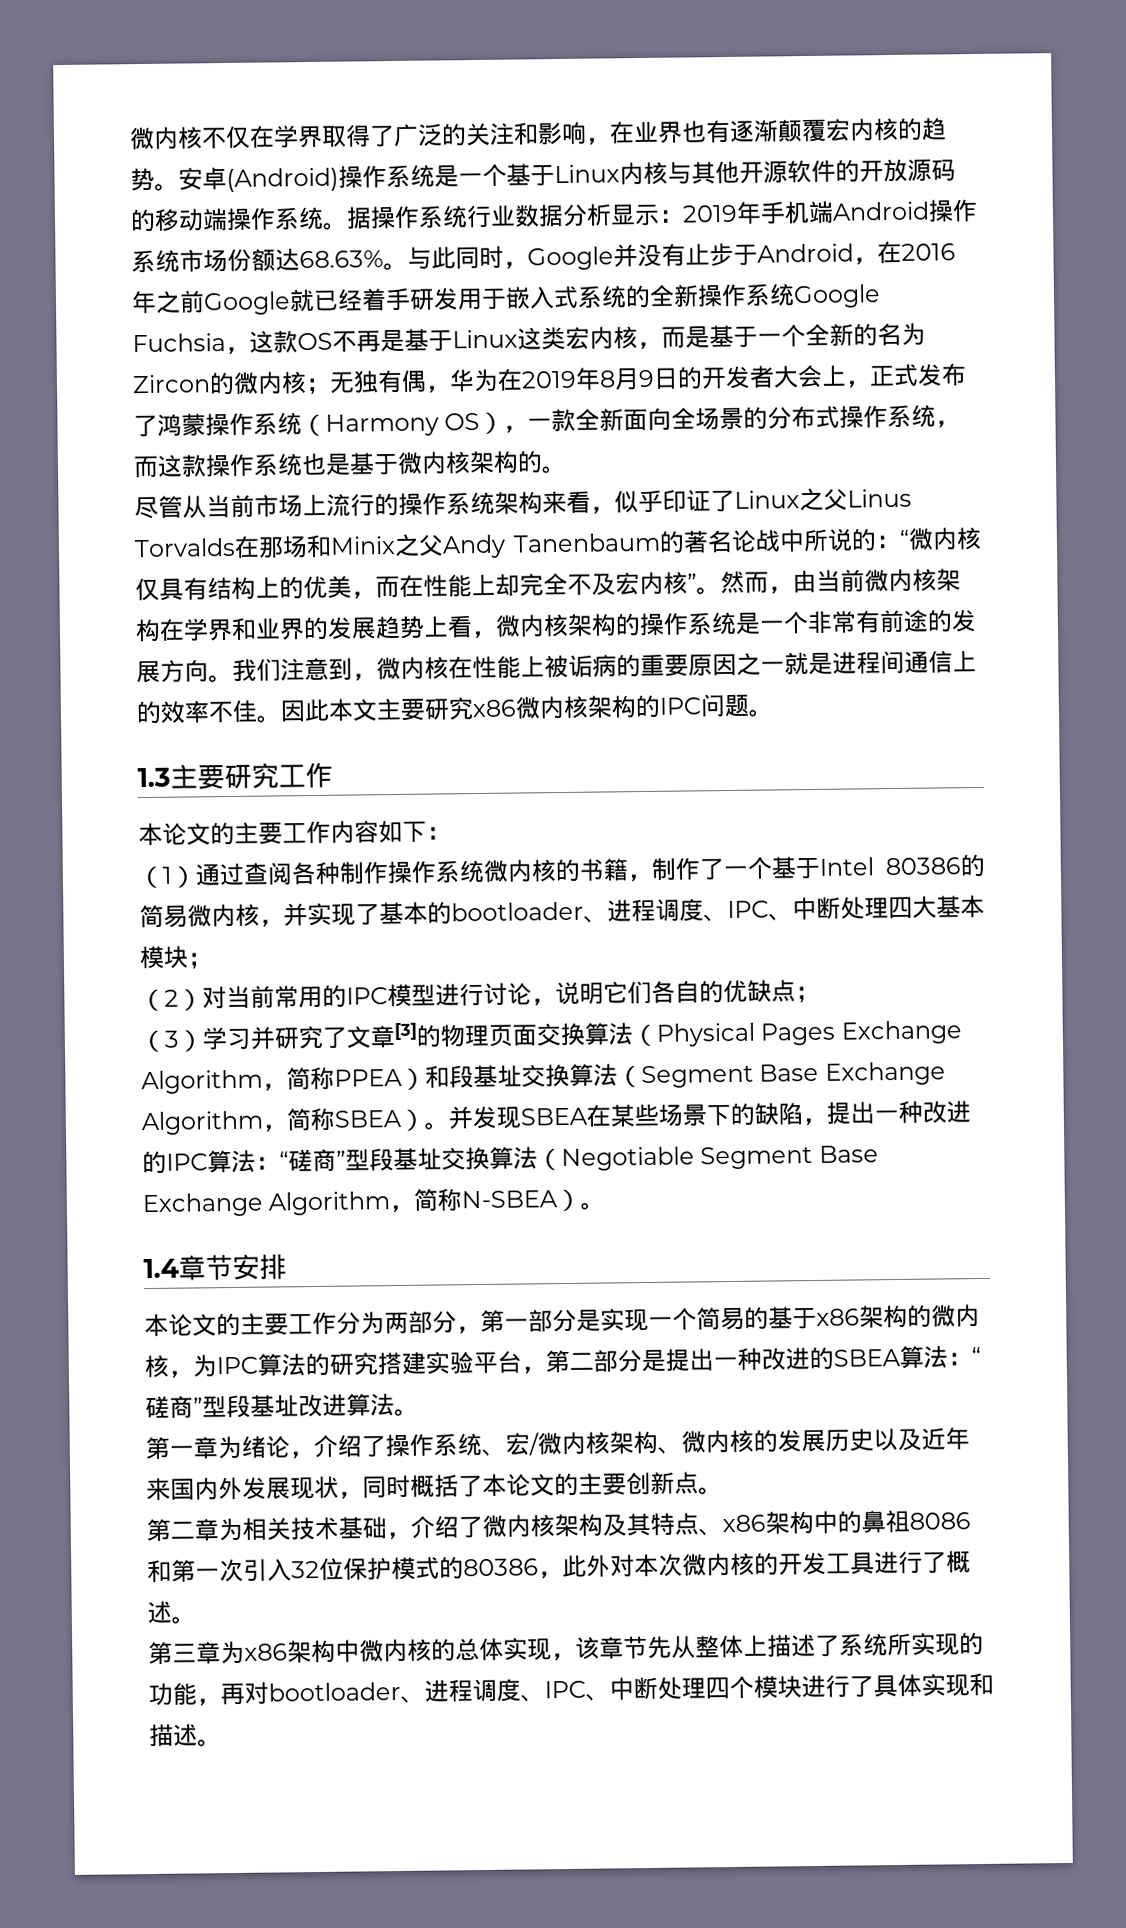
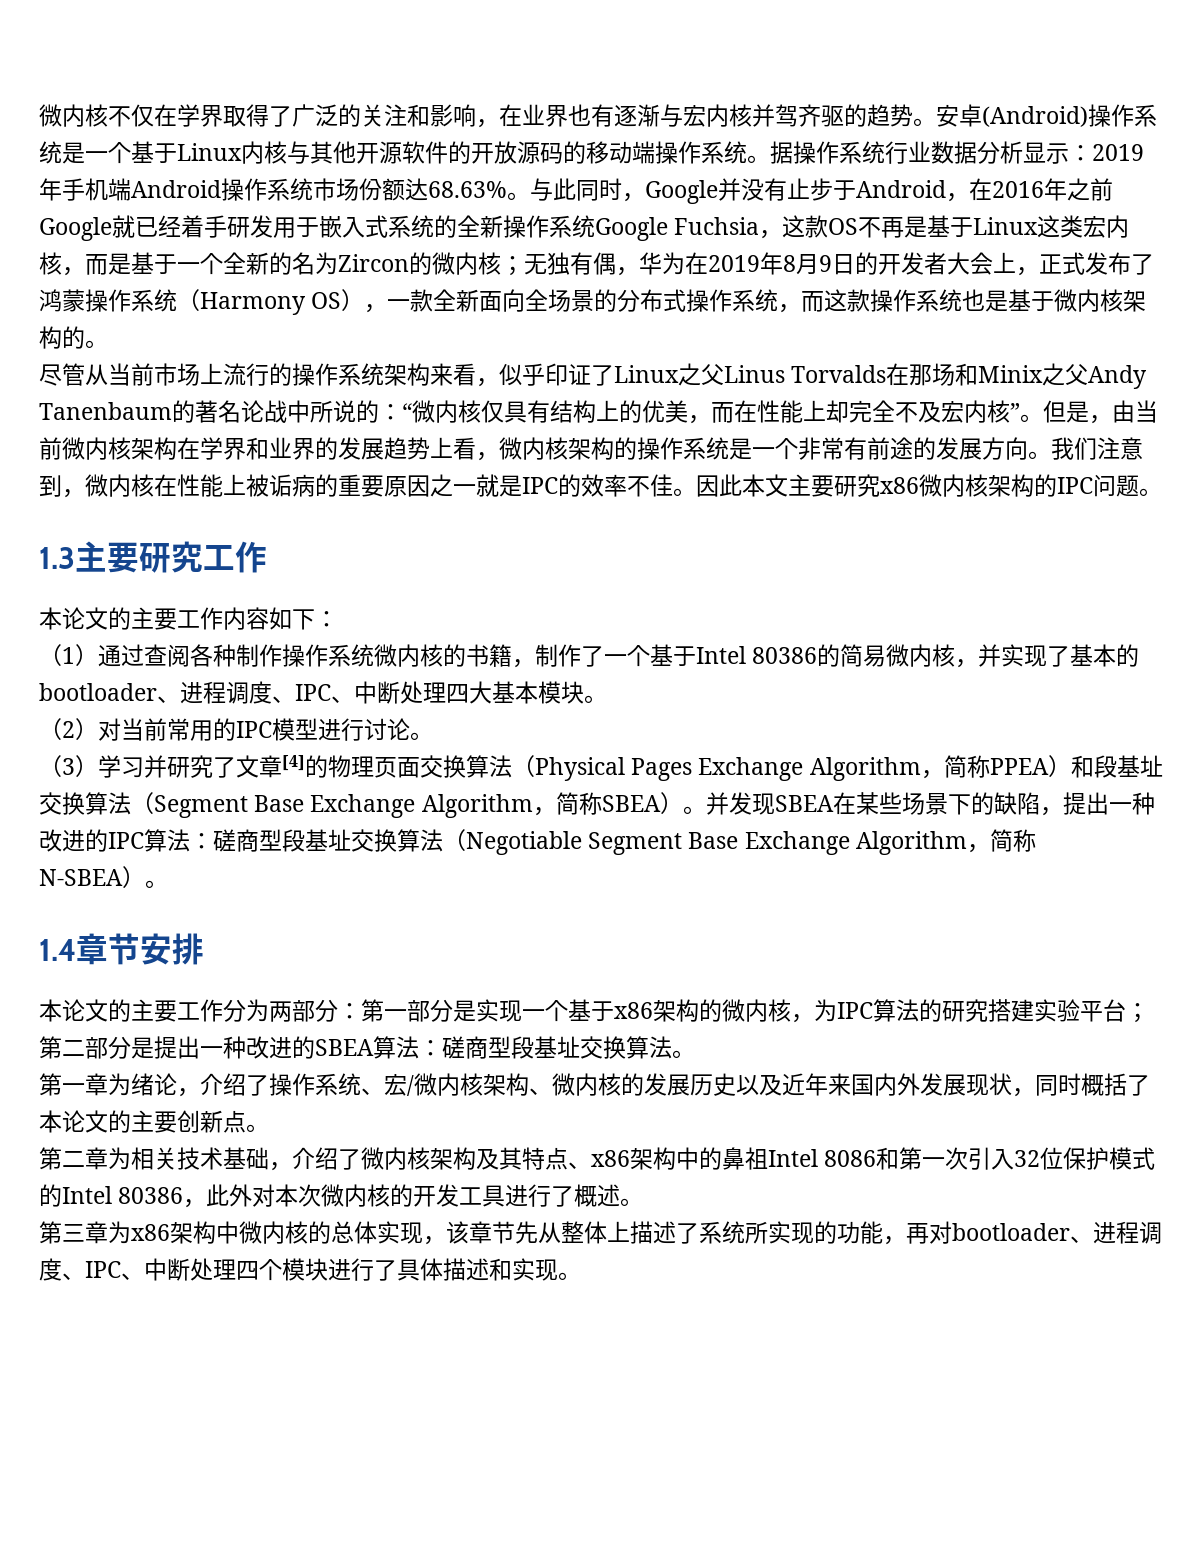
[777,117,899,143] 颠覆宏内核 -> [660,104,844,127] 与宏内核并驾齐驱
[720,570,769,595] 然而 -> [1043,400,1089,423] 但是
[832,650,977,675] 进程间通信上 -> [522,477,558,494] IPC
[187,952,213,970] ； -> [584,695,607,703] 。
[531,979,820,1006] ，说明它们各自的优缺点； -> [410,732,433,740] 。
[394,1022,417,1041] [3] -> [282,755,305,771] [4]
[279,1148,346,1173] “磋商” -> [213,829,259,852] 磋商
[456,1326,481,1334] ， -> [338,1003,361,1019] ：
[696,1306,769,1331] 简易的 -> (568, 1011) none
[521,1366,546,1374] ， -> [1126,1003,1149,1023] ；
[971,1346,981,1366] [145,1393,347,1419] “磋商”型段基址改进 -> [442,1036,626,1059] 磋商型段基址交换
(910, 1521) none -> [768,1149,818,1167] Intel
(464, 1568) none -> [62,1186,112,1204] Intel
[921,1672,994,1697] [149,1723,198,1748] 实现和描述 -> [443,1258,558,1281] 描述和实现

